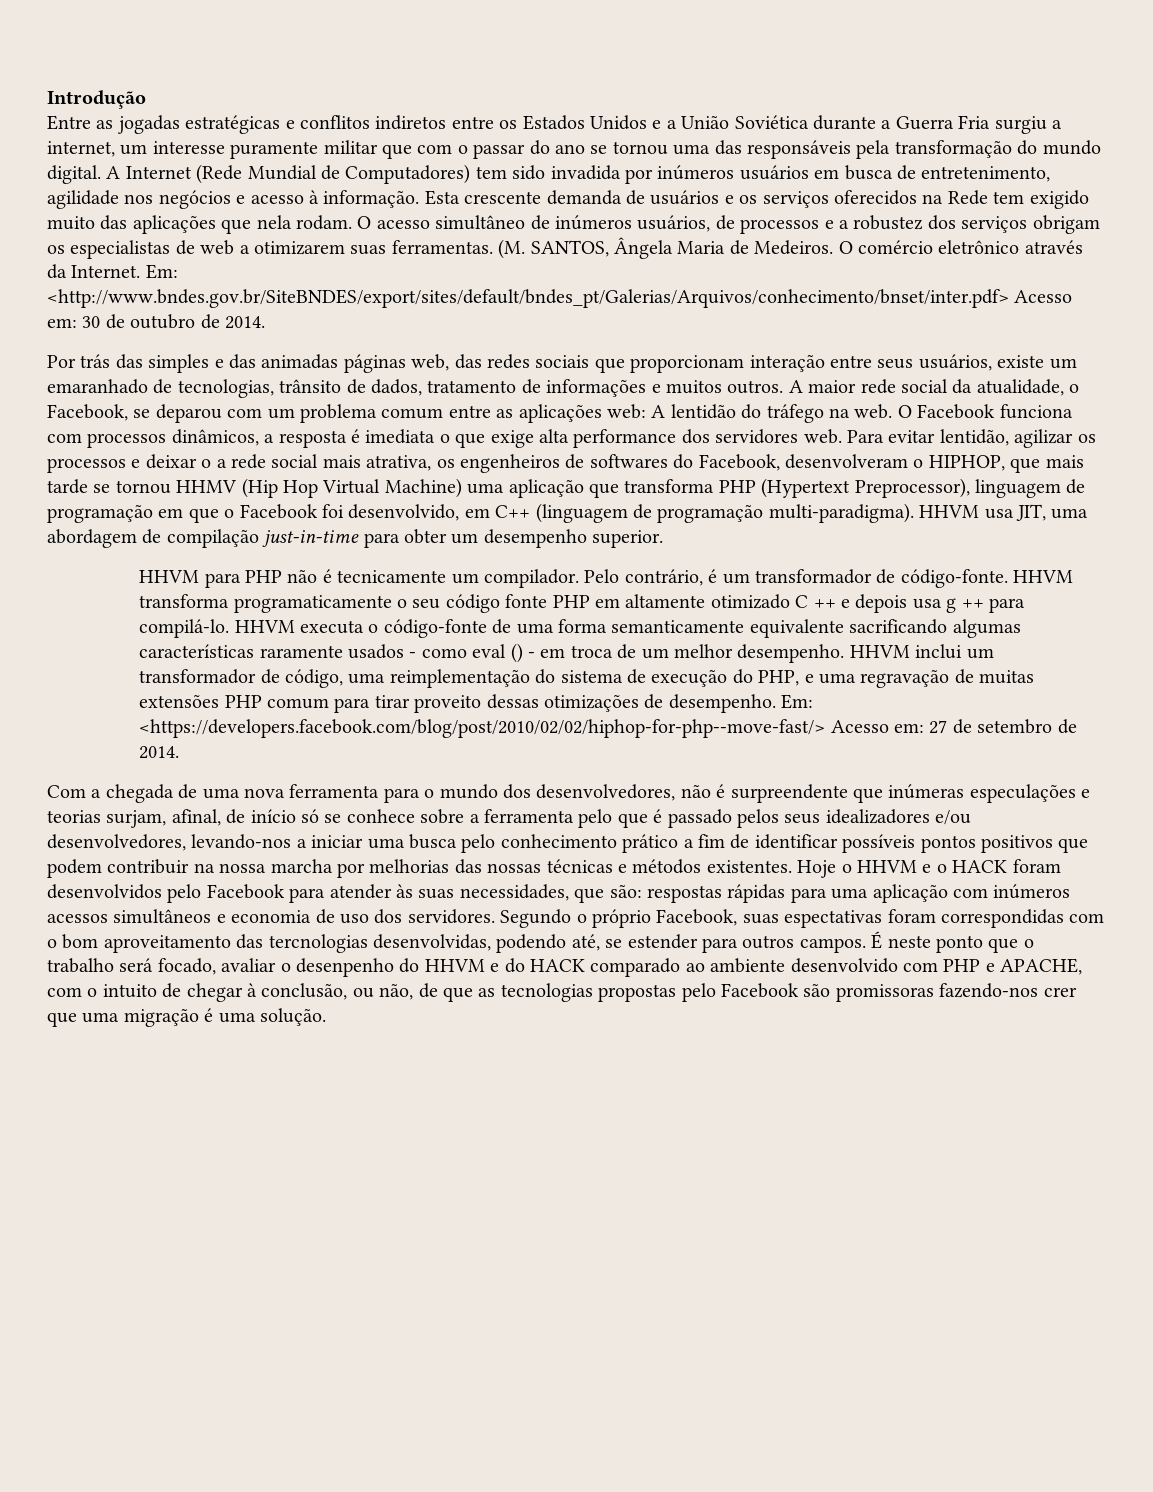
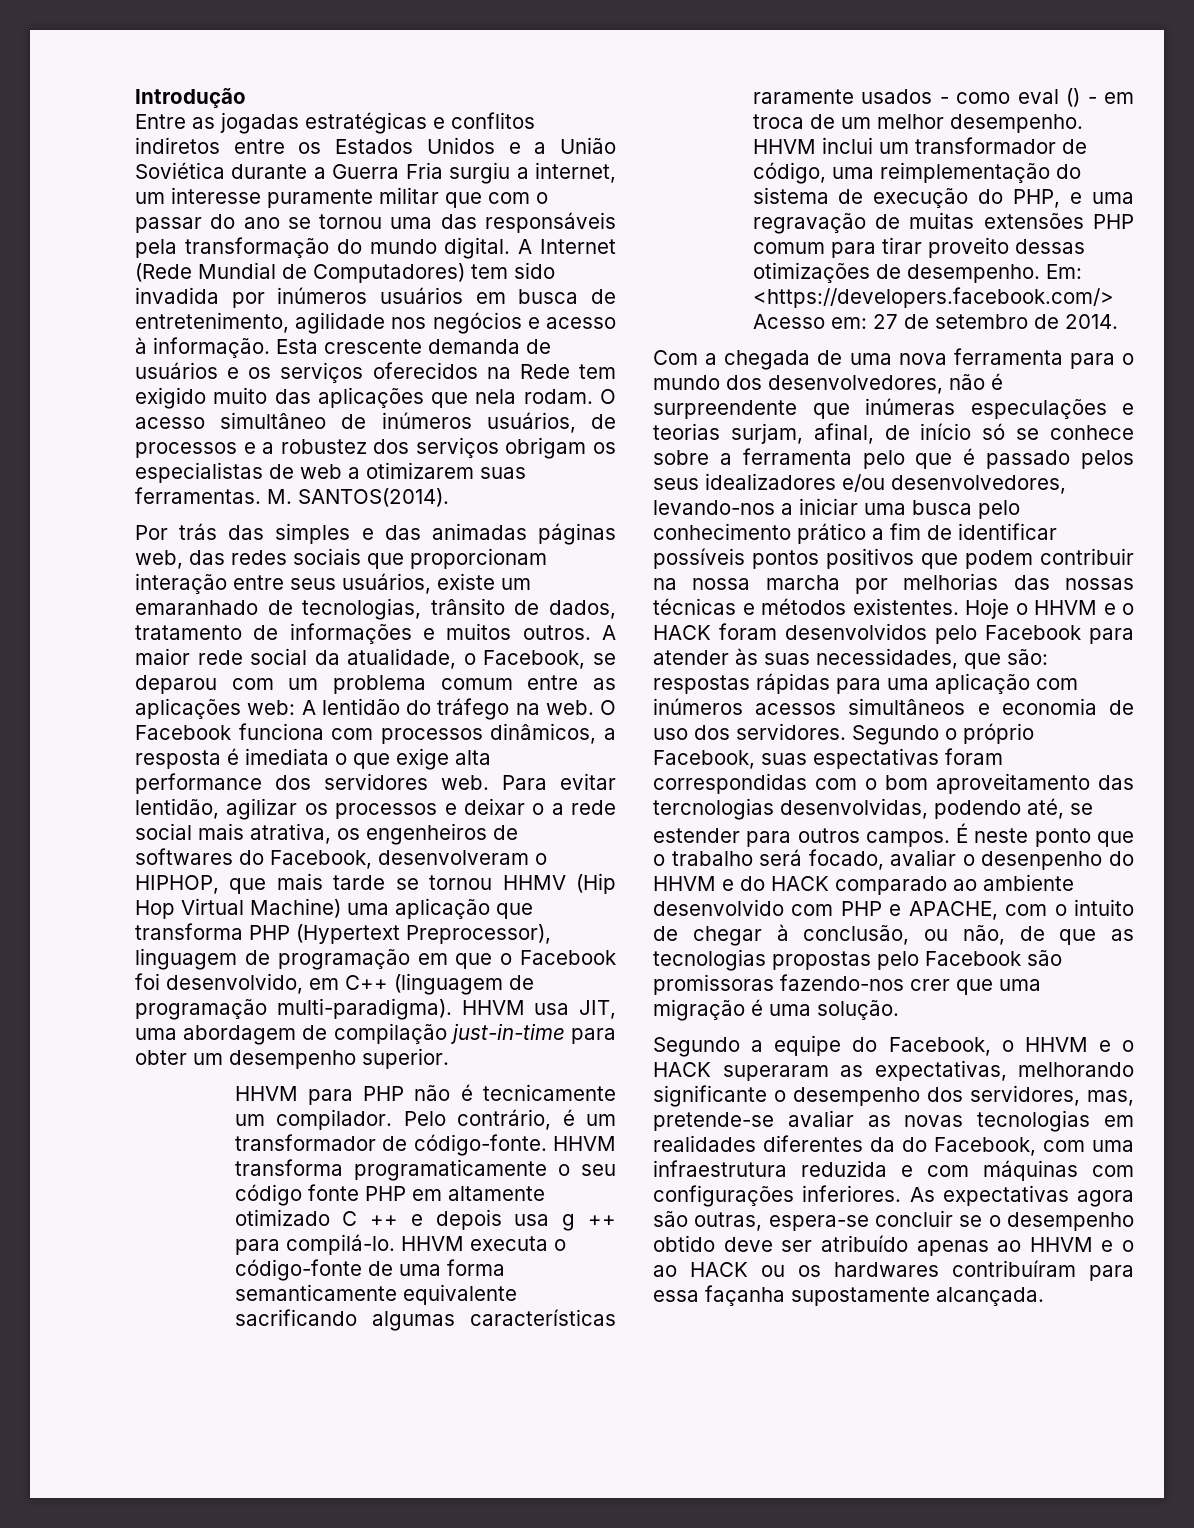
[498,237,1083,259] [47,264,178,279] [47,289,1073,308] [47,314,265,329] (M. SANTOS, Ângela Maria de Medeiros. O comércio eletrônico através da Internet. Em: <http://www.bndes.gov.br/SiteBNDES/export/sites/default/bndes_pt/Galerias/Arquivos/conhecimento/bnset/inter.pdf> Acesso em: 30 de outubro de 2014. -> [267,488,449,507] M. SANTOS(2014).
[139,719,826,738] <https://developers.facebook.com/blog/post/2010/02/02/hiphop-for-php--move-fast/> -> [752,287,1114,308] <https://developers.facebook.com/>
(326, 1017) none -> [653,1035,1134,1057] [653,1060,1134,1081] [653,1085,1134,1107] [653,1110,1134,1132] [653,1135,1134,1156] [653,1160,1134,1181] [653,1185,1134,1207] [653,1210,1134,1231] [653,1235,1134,1256] [653,1260,1134,1281] [653,1285,1044,1306] // Segundo a equipe do Facebook, o HHVM e o HACK superaram as expectativas, melhorando significante o desempenho dos servidores, mas, pretende-se avaliar as novas tecnologias em realidades diferentes da do Facebook, com uma infraestrutura reduzida e com máquinas com configurações inferiores. As expectativas agora são outras, espera-se concluir se o desempenho obtido deve ser atribuído apenas ao HHVM e o ao HACK ou os hardwares contribuíram para essa façanha supostamente alcançada.

